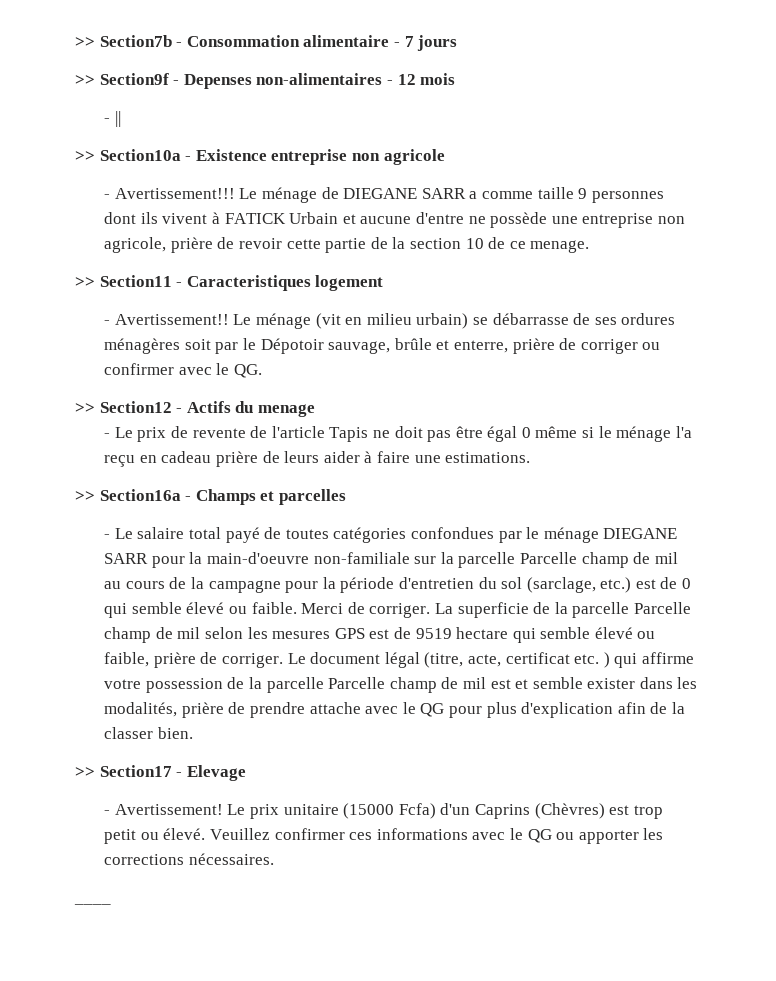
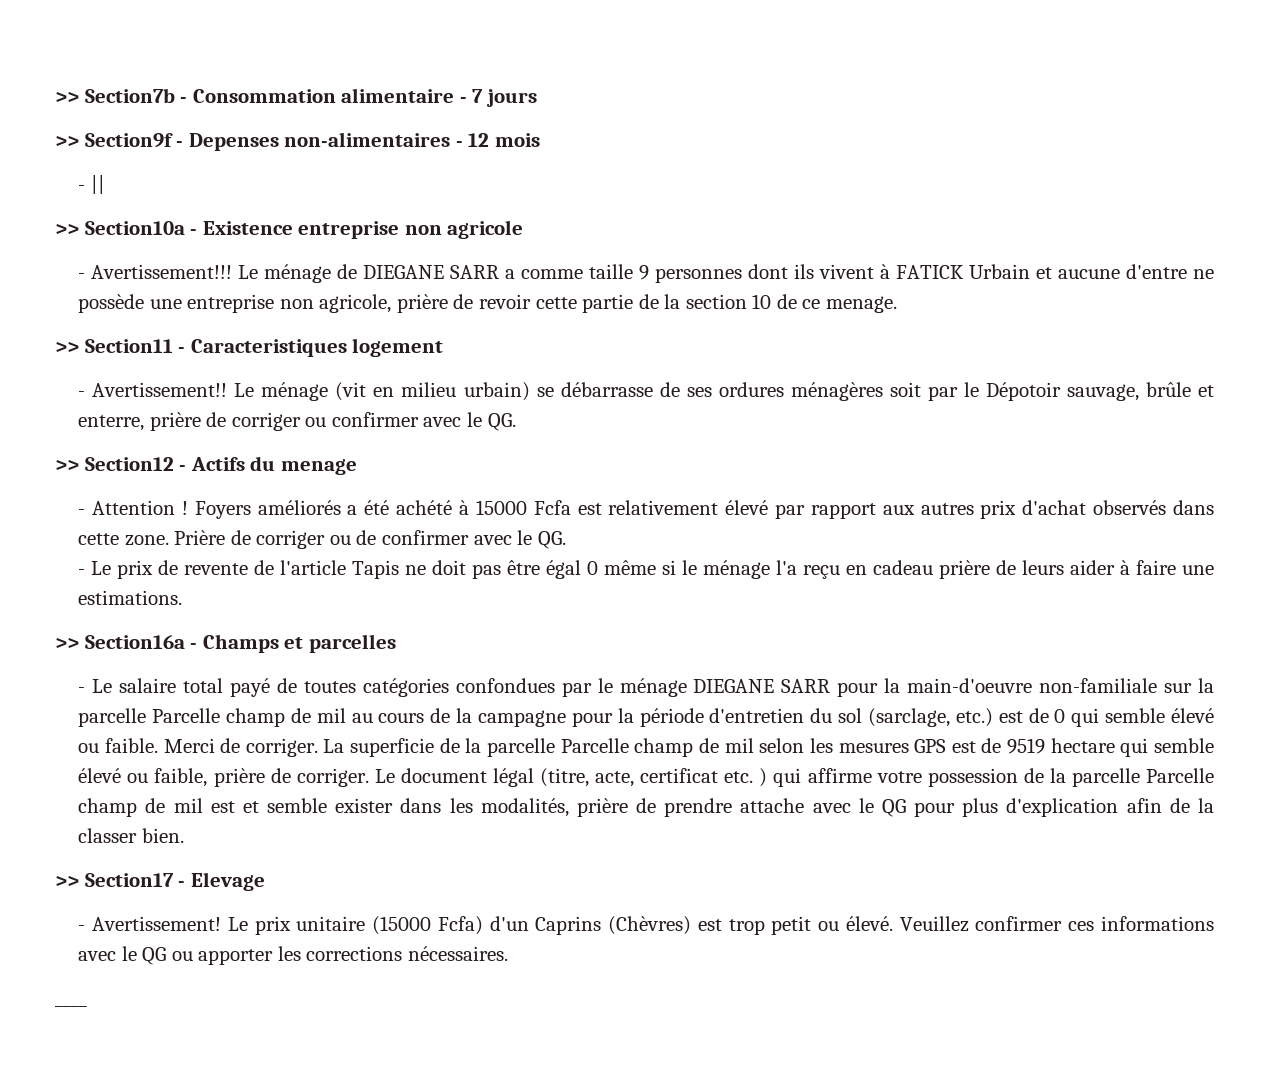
(315, 410) none -> [78,500,1214,519] [78,530,566,549] // - Attention ! Foyers améliorés a été achété à 15000 Fcfa est relativement élevé par rapport aux autres prix d'achat observés dans cette zone. Prière de corriger ou de confirmer avec le QG.

